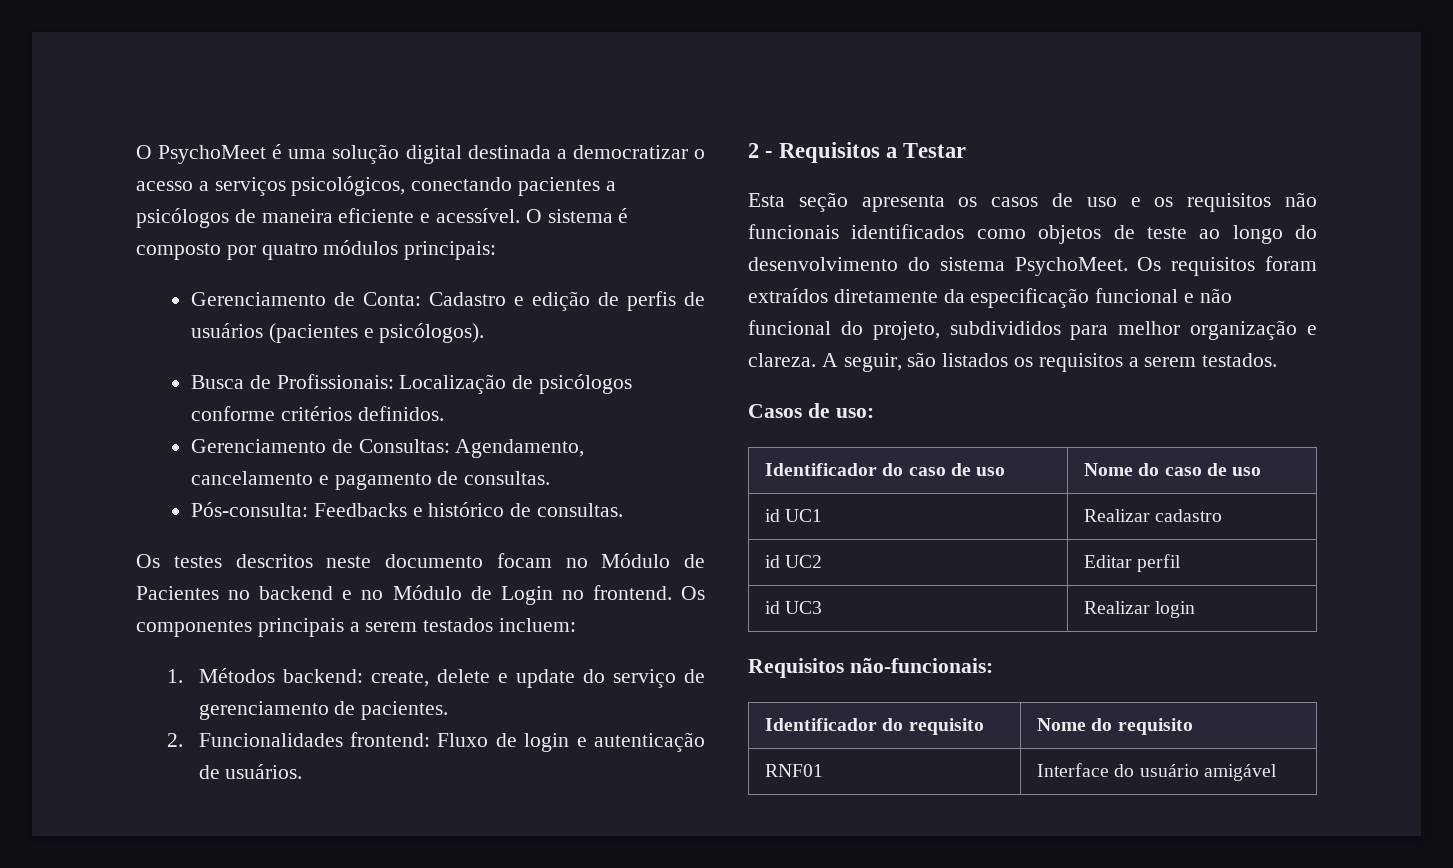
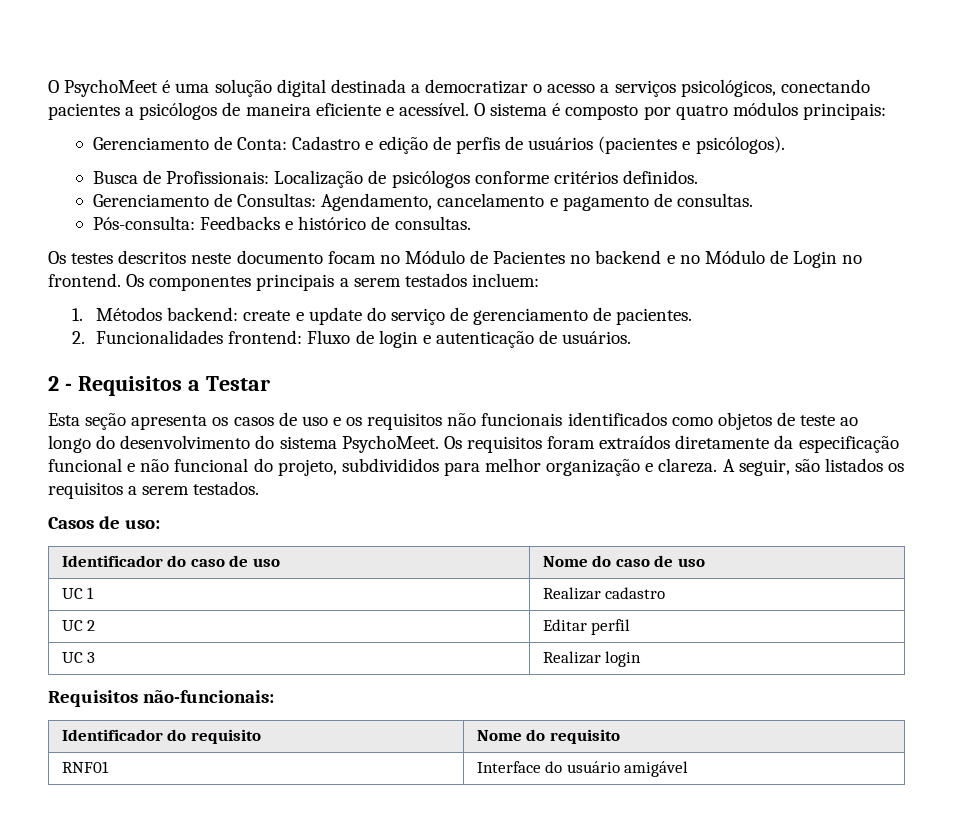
[370,669,490,687] create, delete -> [243,310,291,321] create
[765,509,823,522] id UC1 -> [61,587,95,599] UC 1
[765,555,823,568] id UC2 -> [61,620,96,631] UC 2
[765,601,823,614] id UC3 -> [61,652,96,663] UC 3

